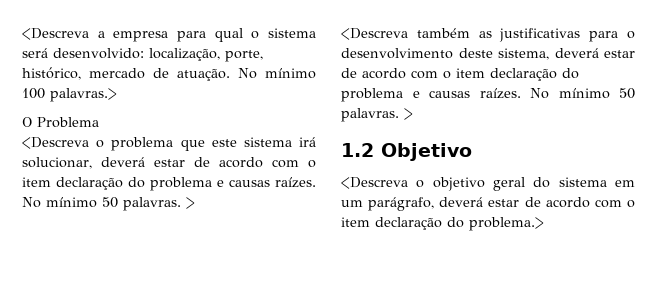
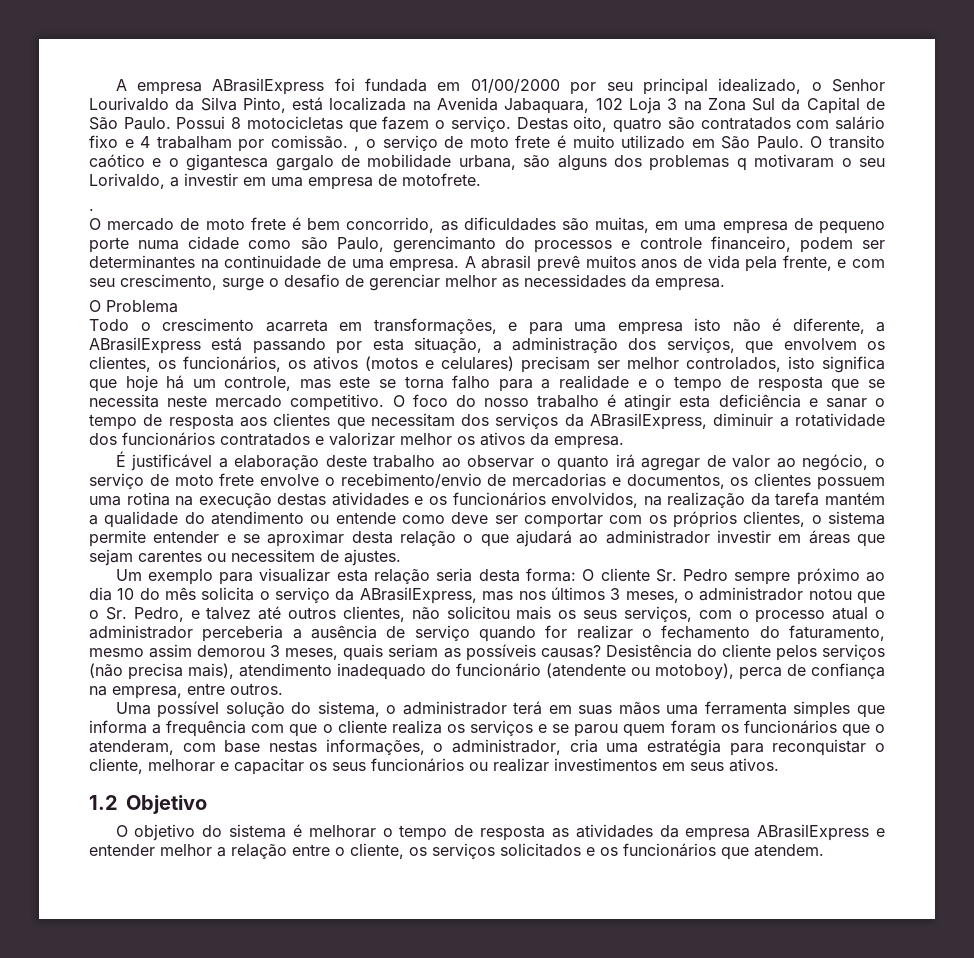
[22,28,316,42] [22,48,263,62] [22,67,316,81] [22,88,117,102] [22,117,99,128] [22,137,316,151] [22,157,316,169] [22,177,316,191] [22,197,195,211] [341,28,635,42] [341,48,635,60] [341,68,579,81] [341,88,635,102] [341,108,413,122] [341,143,473,161] [341,177,635,191] [341,197,635,211] [341,217,544,231] <Descreva a empresa para qual o sistema será desenvolvido: localização, porte, histórico, mercado de atuação. No mínimo 100 palavras.> // O Problema // <Descreva o problema que este sistema irá solucionar, deverá estar de acordo com o item declaração do problema e causas raízes. No mínimo 50 palavras. > // <Descreva também as justificativas para o desenvolvimento deste sistema, deverá estar de acordo com o item declaração do problema e causas raízes. No mínimo 50 palavras. > // 1.2 Objetivo // <Descreva o objetivo geral do sistema em um parágrafo, deverá estar de acordo com o item declaração do problema.> -> [115,78,885,95] [89,97,885,114] [89,116,886,133] [89,135,885,152] [89,154,885,171] [89,173,481,190] [89,208,94,211] [89,217,885,234] [89,236,886,253] [89,255,885,272] [89,274,725,291] [89,300,178,313] [89,318,885,335] [89,337,885,354] [89,356,885,373] [89,375,885,392] [89,394,885,411] [89,413,885,430] [89,432,624,449] [115,451,885,471] [89,473,885,490] [89,492,885,508] [89,511,886,528] [89,530,886,547] [89,549,401,566] [115,568,885,585] [89,587,886,604] [89,606,886,623] [89,625,885,642] [89,644,885,661] [89,663,885,680] [89,683,283,699] [115,701,885,718] [89,720,885,737] [89,739,885,756] [89,758,779,775] [89,795,207,814] [115,824,885,841] [89,843,824,860] A empresa ABrasilExpress foi fundada em 01/00/2000 por seu principal idealizado, o Senhor Lourivaldo da Silva Pinto, está localizada na Avenida Jabaquara, 102 Loja 3 na Zona Sul da Capital de São Paulo. Possui 8 motocicletas que fazem o serviço. Destas oito, quatro são contratados com salário fixo e 4 trabalham por comissão. , o serviço de moto frete é muito utilizado em São Paulo. O transito caótico e o gigantesca gargalo de mobilidade urbana, são alguns dos problemas q motivaram o seu Lorivaldo, a investir em uma empresa de motofrete. // . // O mercado de moto frete é bem concorrido, as dificuldades são muitas, em uma empresa de pequeno porte numa cidade como são Paulo, gerencimanto do processos e controle financeiro, podem ser determinantes na continuidade de uma empresa. A abrasil prevê muitos anos de vida pela frente, e com seu crescimento, surge o desafio de gerenciar melhor as necessidades da empresa. // O Problema // Todo o crescimento acarreta em transformações, e para uma empresa isto não é diferente, a ABrasilExpress está passando por esta situação, a administração dos serviços, que envolvem os clientes, os funcionários, os ativos (motos e celulares) precisam ser melhor controlados, isto significa que hoje há um controle, mas este se torna falho para a realidade e o tempo de resposta que se necessita neste mercado competitivo. O foco do nosso trabalho é atingir esta deficiência e sanar o tempo de resposta aos clientes que necessitam dos serviços da ABrasilExpress, diminuir a rotatividade dos funcionários contratados e valorizar melhor os ativos da empresa. // É justificável a elaboração deste trabalho ao observar o quanto irá agregar de valor ao negócio, o serviço de moto frete envolve o recebimento/envio de mercadorias e documentos, os clientes possuem uma rotina na execução destas atividades e os funcionários envolvidos, na realização da tarefa mantém a qualidade do atendimento ou entende como deve ser comportar com os próprios clientes, o sistema permite entender e se aproximar desta relação o que ajudará ao administrador investir em áreas que sejam carentes ou necessitem de ajustes. // Um exemplo para visualizar esta relação seria desta forma: O cliente Sr. Pedro sempre próximo ao dia 10 do mês solicita o serviço da ABrasilExpress, mas nos últimos 3 meses, o administrador notou que o Sr. Pedro, e talvez até outros clientes, não solicitou mais os seus serviços, com o processo atual o administrador perceberia a ausência de serviço quando for realizar o fechamento do faturamento, mesmo assim demorou 3 meses, quais seriam as possíveis causas? Desistência do cliente pelos serviços (não precisa mais), atendimento inadequado do funcionário (atendente ou motoboy), perca de confiança na empresa, entre outros. // Uma possível solução do sistema, o administrador terá em suas mãos uma ferramenta simples que informa a frequência com que o cliente realiza os serviços e se parou quem foram os funcionários que o atenderam, com base nestas informações, o administrador, cria uma estratégia para reconquistar o cliente, melhorar e capacitar os seus funcionários ou realizar investimentos em seus ativos. // 1.2 Objetivo // O objetivo do sistema é melhorar o tempo de resposta as atividades da empresa ABrasilExpress e entender melhor a relação entre o cliente, os serviços solicitados e os funcionários que atendem.

